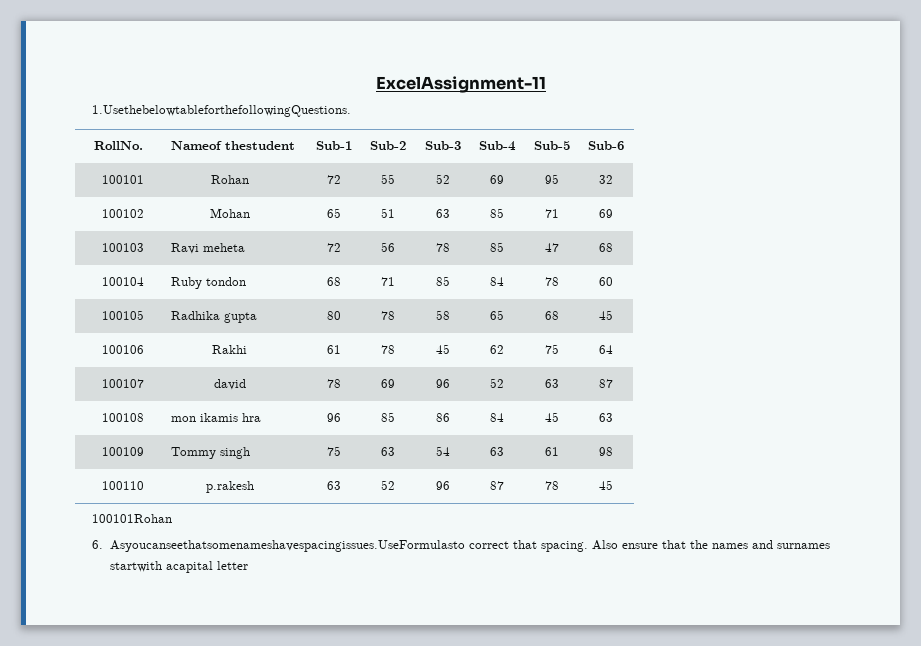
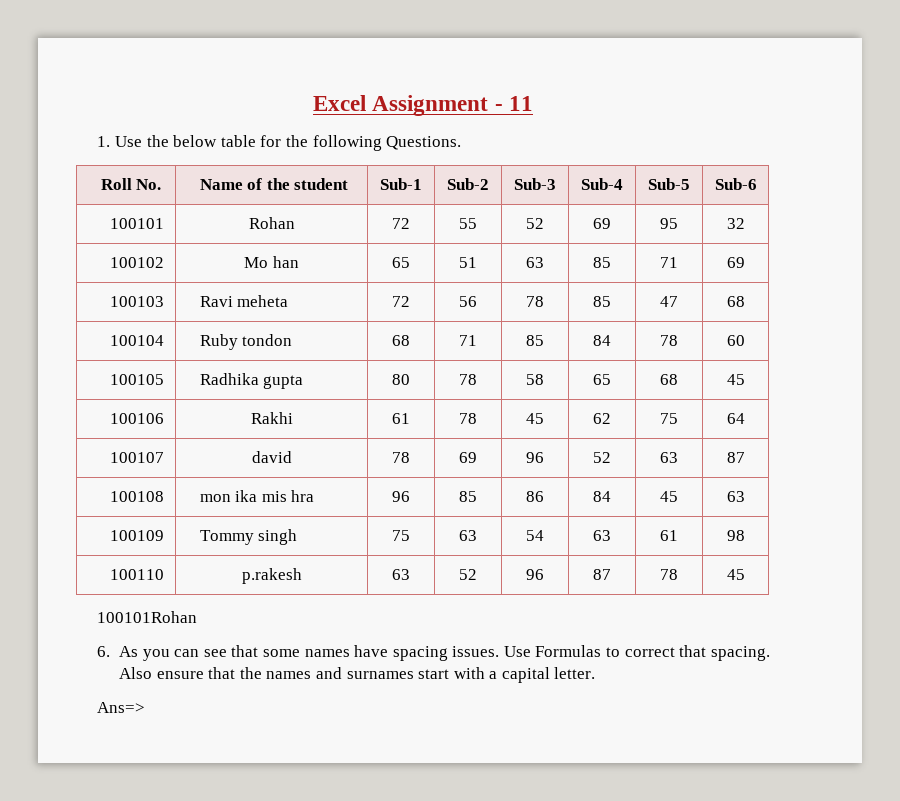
[375,76,546,93] [92,105,352,117] [93,141,143,150] [170,141,295,150] ExcelAssignment-11 // 1.UsethebelowtableforthefollowingQuestions. // RollNo. | Nameof thestudent -> [313,95,533,116] [97,135,462,151] [100,178,162,190] [199,178,349,190] Excel Assignment - 11 // 1. Use the below table for the following Questions. // Roll No. | Name of the student
[209,208,250,218] Mohan -> [244,256,299,268] Mo han
[199,413,238,422] ikamis -> [235,490,287,502] ika mis
[109,540,465,552] Asyoucanseethatsomenameshavespacingissues.UseFormulasto -> [118,645,621,661] As you can see that some names have spacing issues. Use Formulas to
[109,561,248,573] startwith acapital letter -> [418,667,596,683] [97,702,146,713] start with a capital letter. // Ans=>

